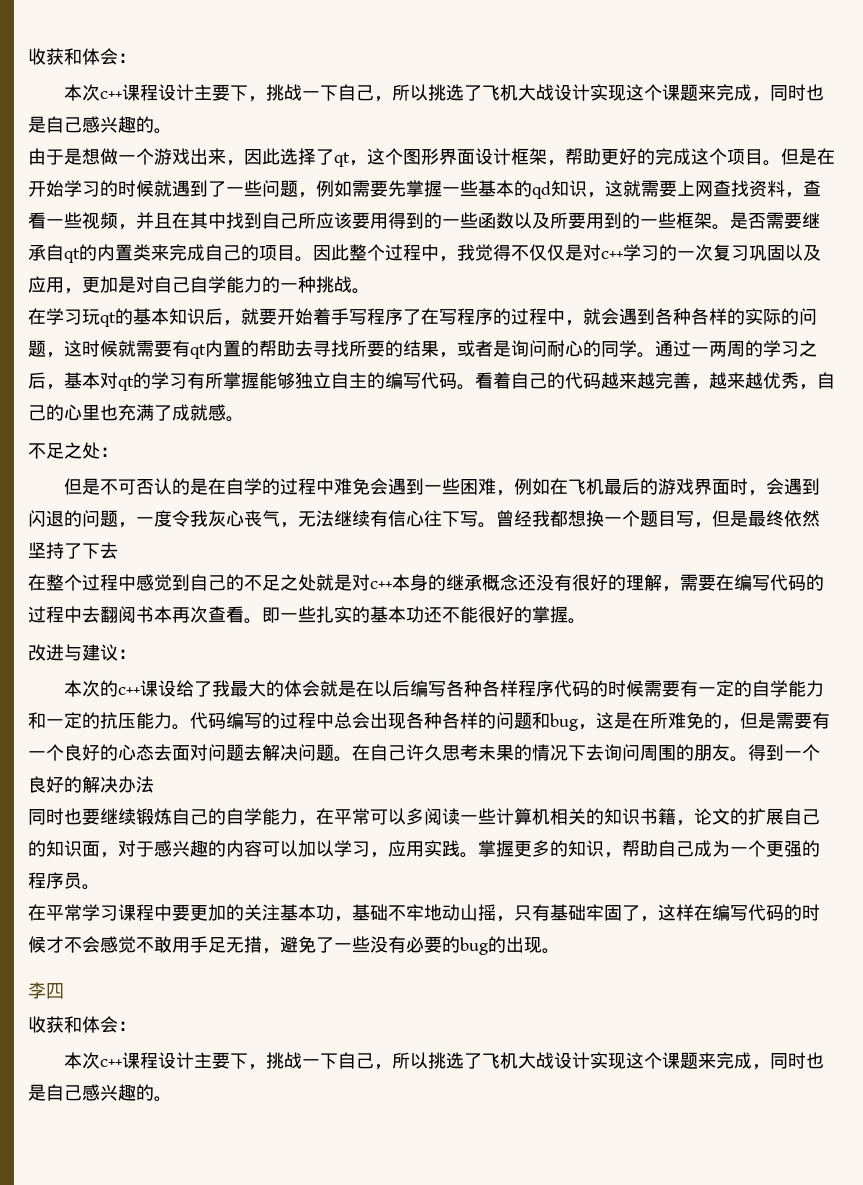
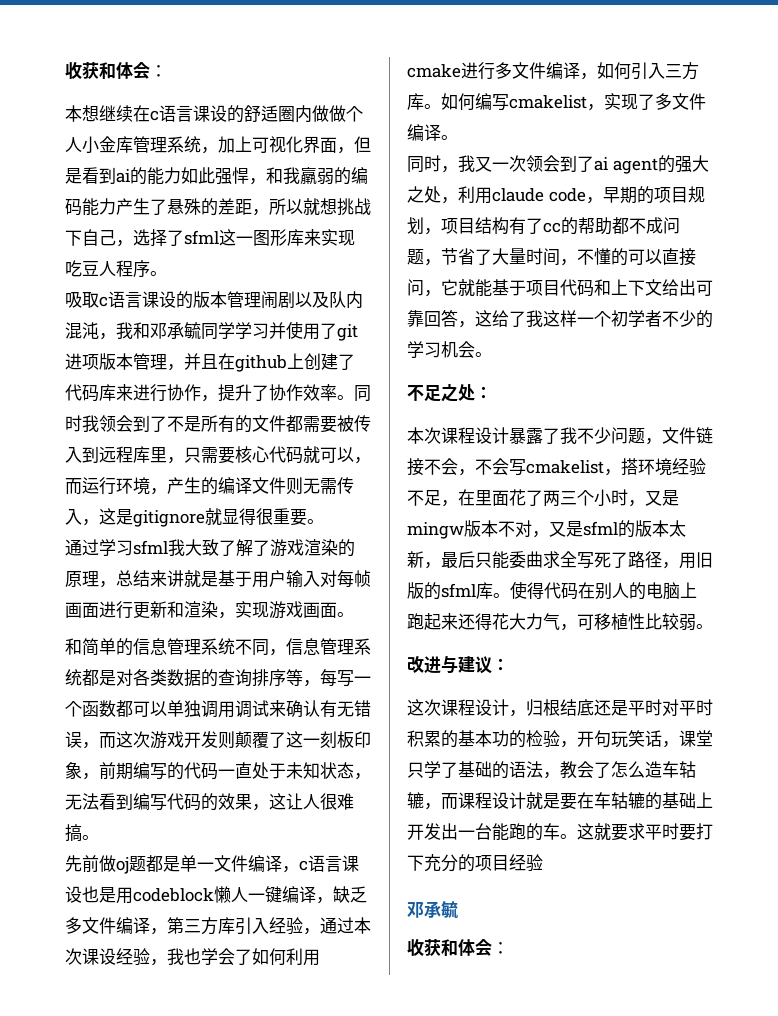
[28,48,136,65] [64,84,825,102] [28,116,172,134] [28,148,835,167] [28,180,821,199] [28,212,820,230] [28,244,821,263] [28,276,370,294] [28,308,817,327] [28,340,817,359] [28,372,835,391] [28,404,244,422] [28,442,118,459] [64,478,821,496] [28,510,820,528] [28,542,118,559] [28,574,824,592] [28,606,586,624] [28,644,136,661] [64,680,825,697] [28,712,830,731] [28,744,820,762] [28,776,154,793] [28,808,820,826] [28,840,820,858] [28,872,100,890] [28,904,820,922] [28,936,560,955] [28,982,64,999] [28,1016,136,1033] [64,1052,825,1070] [28,1084,172,1102] 收获和体会： // 本次c++课程设计主要下，挑战一下自己，所以挑选了飞机大战设计实现这个课题来完成，同时也是自己感兴趣的。 // 由于是想做一个游戏出来，因此选择了qt，这个图形界面设计框架，帮助更好的完成这个项目。但是在开始学习的时候就遇到了一些问题，例如需要先掌握一些基本的qd知识，这就需要上网查找资料，查看一些视频，并且在其中找到自己所应该要用得到的一些函数以及所要用到的一些框架。是否需要继承自qt的内置类来完成自己的项目。因此整个过程中，我觉得不仅仅是对c++学习的一次复习巩固以及应用，更加是对自己自学能力的一种挑战。 // 在学习玩qt的基本知识后，就要开始着手写程序了在写程序的过程中，就会遇到各种各样的实际的问题，这时候就需要有qt内置的帮助去寻找所要的结果，或者是询问耐心的同学。通过一两周的学习之后，基本对qt的学习有所掌握能够独立自主的编写代码。看着自己的代码越来越完善，越来越优秀，自己的心里也充满了成就感。 // 不足之处： // 但是不可否认的是在自学的过程中难免会遇到一些困难，例如在飞机最后的游戏界面时，会遇到闪退的问题，一度令我灰心丧气，无法继续有信心往下写。曾经我都想换一个题目写，但是最终依然坚持了下去 // 在整个过程中感觉到自己的不足之处就是对c++本身的继承概念还没有很好的理解，需要在编写代码的过程中去翻阅书本再次查看。即一些扎实的基本功还不能很好的掌握。 // 改进与建议： // 本次的c++课设给了我最大的体会就是在以后编写各种各样程序代码的时候需要有一定的自学能力和一定的抗压能力。代码编写的过程中总会出现各种各样的问题和bug，这是在所难免的，但是需要有一个良好的心态去面对问题去解决问题。在自己许久思考未果的情况下去询问周围的朋友。得到一个良好的解决办法 // 同时也要继续锻炼自己的自学能力，在平常可以多阅读一些计算机相关的知识书籍，论文的扩展自己的知识面，对于感兴趣的内容可以加以学习，应用实践。掌握更多的知识，帮助自己成为一个更强的程序员。 // 在平常学习课程中要更加的关注基本功，基础不牢地动山摇，只有基础牢固了，这样在编写代码的时候才不会感觉不敢用手足无措，避免了一些没有必要的bug的出现。 // 李四 // 收获和体会： // 本次c++课程设计主要下，挑战一下自己，所以挑选了飞机大战设计实现这个课题来完成，同时也是自己感兴趣的。 -> [65,62,167,79] [65,105,363,123] [65,136,371,154] [65,167,368,185] [65,198,371,216] [65,229,355,247] [65,260,167,278] [65,291,363,309] [65,321,358,341] [65,353,355,372] [65,384,371,402] [65,415,371,433] [65,446,371,464] [65,477,354,495] [65,508,324,527] [65,539,355,557] [65,570,371,588] [65,601,354,619] [65,638,371,656] [65,669,371,687] [65,700,371,718] [65,731,371,749] [65,762,371,780] [65,793,354,811] [65,824,99,842] [65,855,359,874] [65,886,367,904] [65,917,371,935] [65,948,320,966] [407,62,699,80] [407,93,706,111] [407,124,458,141] [407,155,709,174] [407,186,705,204] [407,217,680,235] [407,248,696,266] [407,279,713,297] [407,309,713,328] [407,341,492,358] [407,384,492,402] [407,427,713,445] [407,458,706,476] [407,489,679,507] [407,520,686,539] [407,551,713,569] [407,581,697,600] [407,613,713,631] [407,655,509,674] [407,699,713,717] [407,730,713,748] [407,761,696,779] [407,792,713,810] [407,823,713,841] [407,854,543,872] [407,901,458,918] [407,939,509,956] 收获和体会： // 本想继续在c语言课设的舒适圈内做做个人小金库管理系统，加上可视化界面，但是看到ai的能力如此强悍，和我羸弱的编码能力产生了悬殊的差距，所以就想挑战下自己，选择了sfml这一图形库来实现吃豆人程序。 // 吸取c语言课设的版本管理闹剧以及队内混沌，我和邓承毓同学学习并使用了git进项版本管理，并且在github上创建了代码库来进行协作，提升了协作效率。同时我领会到了不是所有的文件都需要被传入到远程库里，只需要核心代码就可以，而运行环境，产生的编译文件则无需传入，这是gitignore就显得很重要。 // 通过学习sfml我大致了解了游戏渲染的原理，总结来讲就是基于用户输入对每帧画面进行更新和渲染，实现游戏画面。 // 和简单的信息管理系统不同，信息管理系统都是对各类数据的查询排序等，每写一个函数都可以单独调用调试来确认有无错误，而这次游戏开发则颠覆了这一刻板印象，前期编写的代码一直处于未知状态，无法看到编写代码的效果，这让人很难搞。 // 先前做oj题都是单一文件编译，c语言课设也是用codeblock懒人一键编译，缺乏多文件编译，第三方库引入经验，通过本次课设经验，我也学会了如何利用cmake进行多文件编译，如何引入三方库。如何编写cmakelist，实现了多文件编译。 // 同时，我又一次领会到了ai agent的强大之处，利用claude code，早期的项目规划，项目结构有了cc的帮助都不成问题，节省了大量时间，不懂的可以直接问，它就能基于项目代码和上下文给出可靠回答，这给了我这样一个初学者不少的学习机会。 // 不足之处： // 本次课程设计暴露了我不少问题，文件链接不会，不会写cmakelist，搭环境经验不足，在里面花了两三个小时，又是mingw版本不对，又是sfml的版本太新，最后只能委曲求全写死了路径，用旧版的sfml库。使得代码在别人的电脑上跑起来还得花大力气，可移植性比较弱。 // 改进与建议： // 这次课程设计，归根结底还是平时对平时积累的基本功的检验，开句玩笑话，课堂只学了基础的语法，教会了怎么造车轱辘，而课程设计就是要在车轱辘的基础上开发出一台能跑的车。这就要求平时要打下充分的项目经验 // 邓承毓 // 收获和体会：

